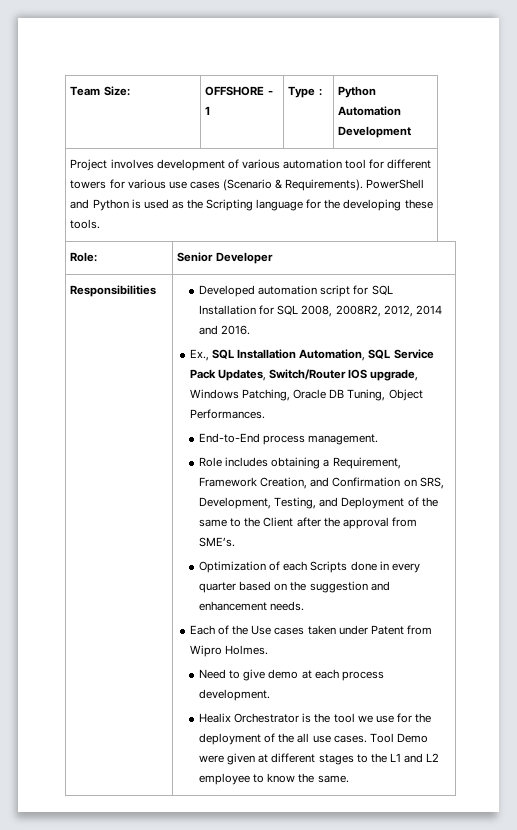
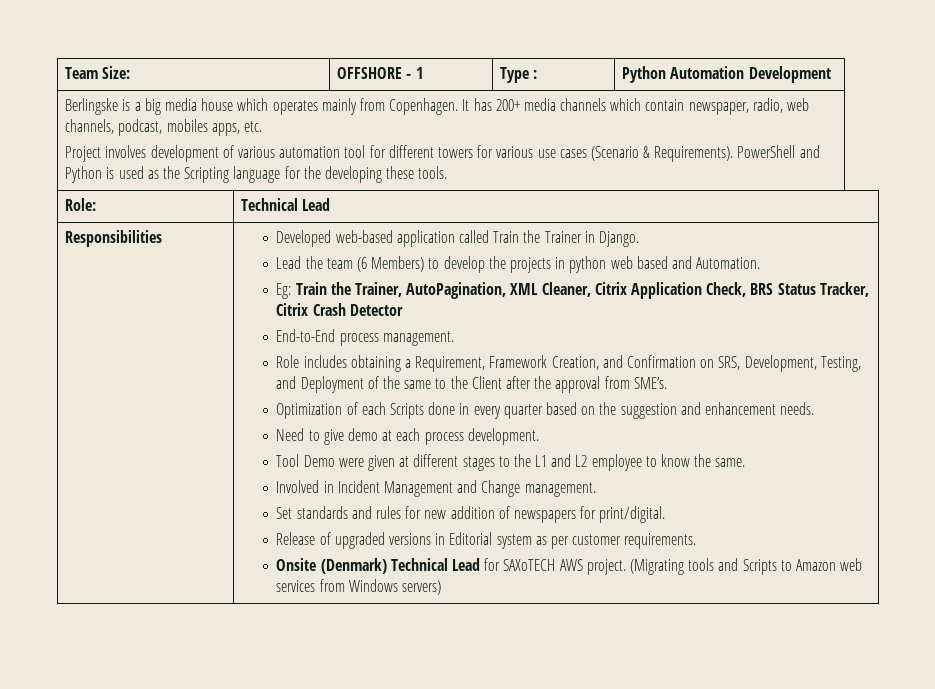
(412, 132) none -> [65,98,809,115] [65,119,263,136] Berlingske is a big media house which operates mainly from Copenhagen. It has 200+ media channels which contain newspaper, radio, web channels, podcast, mobiles apps, etc. //
[177,252,273,264] Senior Developer -> [241,198,331,211] Technical Lead
[258,285,393,297] [199,305,442,317] [199,325,251,335] [190,349,434,361] [190,369,419,381] [190,389,423,401] [190,409,266,419] automation script for SQL Installation for SQL 2008, 2008R2, 2012, 2014 and 2016. // Ex., SQL Installation Automation, SQL Service Pack Updates, Switch/Router IOS upgrade, Windows Patching, Oracle DB Tuning, Object Performances. -> [335,230,639,247] [276,256,761,273] [276,282,869,299] [276,303,403,316] web-based application called Train the Trainer in Django. // Lead the team (6 Members) to develop the projects in python web based and Automation. // Eg: Train the Trainer, AutoPagination, XML Cleaner, Citrix Application Check, BRS Status Tracker, Citrix Crash Detector
[190,625,432,635] [190,645,269,657] // Each of the Use cases taken under Patent from Wipro Holmes. -> (815, 408) none
[199,713,431,723] [199,733,367,745] Healix Orchestrator is the tool we use for the deployment of the all use cases. -> (539, 436) none
(349, 779) none -> [276,480,596,497] [276,506,666,523] [276,532,697,549] [276,558,863,575] [276,579,442,595] // Involved in Incident Management and Change management. // Set standards and rules for new addition of newspapers for print/digital. // Release of upgraded versions in Editorial system as per customer requirements. // Onsite (Denmark) Technical Lead for SAXoTECH AWS project. (Migrating tools and Scripts to Amazon web services from Windows servers)

